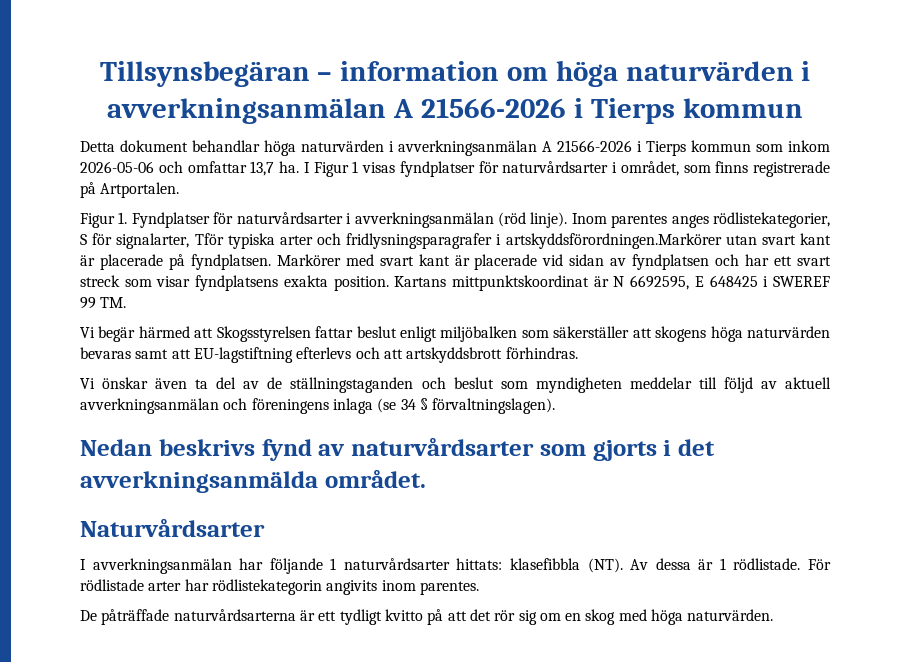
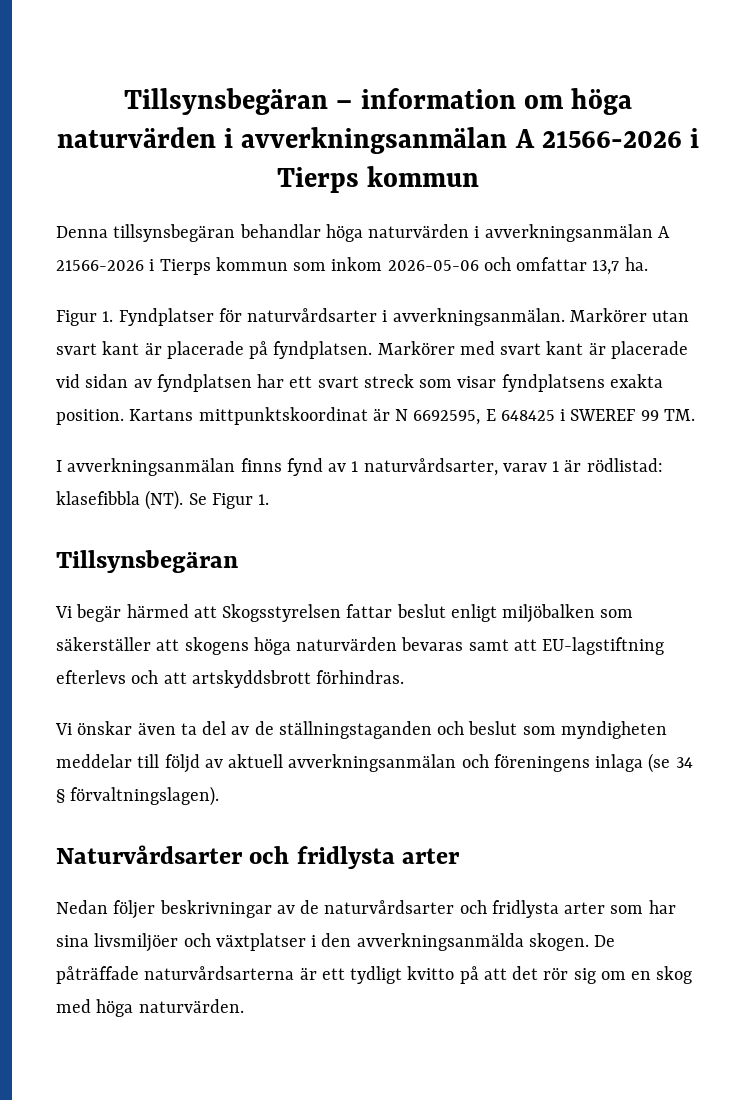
[80,140,188,152] Detta dokument -> [56,224,236,242] Denna tillsynsbegäran
[303,161,830,177] [80,182,180,198] I Figur 1 visas fyndplatser för naturvårdsarter i området, som finns registrerade på Artportalen. -> (648, 264) none
[354,212,831,228] [80,233,722,249] avverkningsanmälan (röd linje). Inom parentes anges rödlistekategorier, S för signalarter, Tför typiska arter och fridlysningsparagrafer i artskyddsförordningen.Markörer -> [392,308,647,326] avverkningsanmälan. Markörer
[715,254,740,266] och -> (252, 383) none
(127, 302) none -> [56,458,663,476] [56,490,270,510] [56,550,238,573] // I avverkningsanmälan finns fynd av 1 naturvårdsarter, varav 1 är rödlistad: klasefibbla (NT). Se Figur 1. // Tillsynsbegäran
[80,437,715,461] [80,469,426,493] [80,518,265,537] [80,558,831,574] [80,579,479,595] Nedan beskrivs fynd av naturvårdsarter som gjorts i det avverkningsanmälda området. // Naturvårdsarter // I avverkningsanmälan har följande 1 naturvårdsarter hittats: klasefibbla (NT). Av dessa är 1 rödlistade. För rödlistade arter har rödlistekategorin angivits inom parentes. // -> [56,845,461,869] [56,900,676,919] [56,933,589,952] Naturvårdsarter och fridlysta arter // Nedan följer beskrivningar av de naturvårdsarter och fridlysta arter som har sina livsmiljöer och växtplatser i den avverkningsanmälda skogen.

